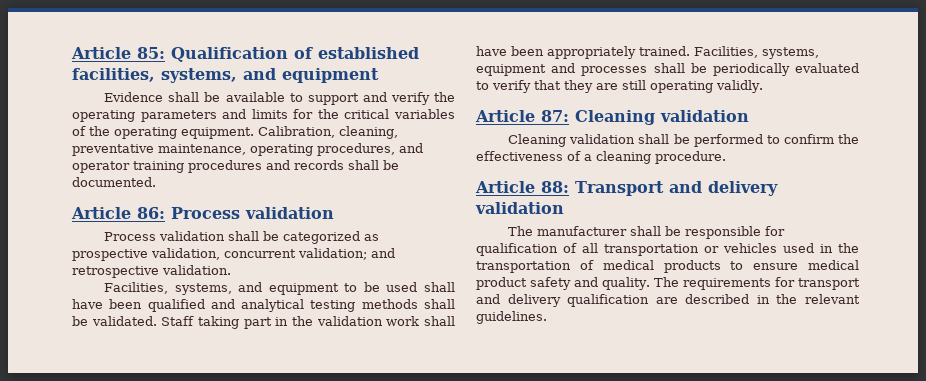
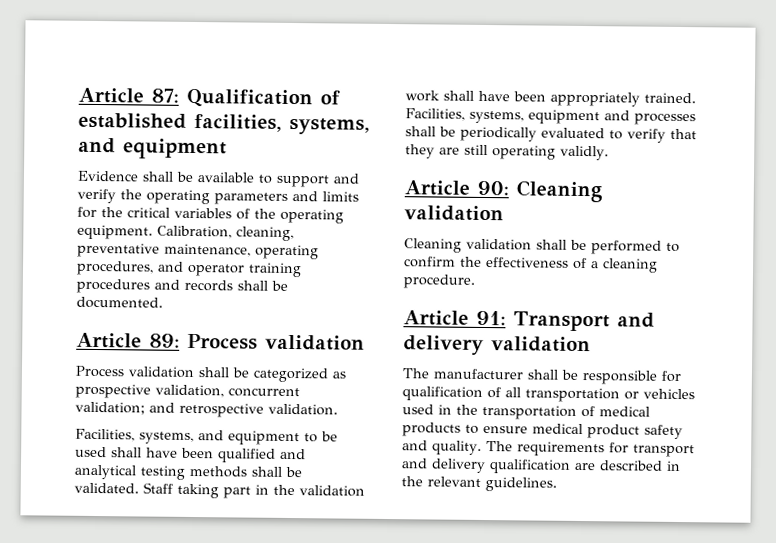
[71,47,165,59] Article 85: -> [78,87,179,104] Article 87:
[137,207,165,219] 86: -> [149,333,180,348] 89:
[541,110,569,122] 87: -> [477,180,509,196] 90:
[541,181,569,193] 88: -> [476,310,506,326] 91:

